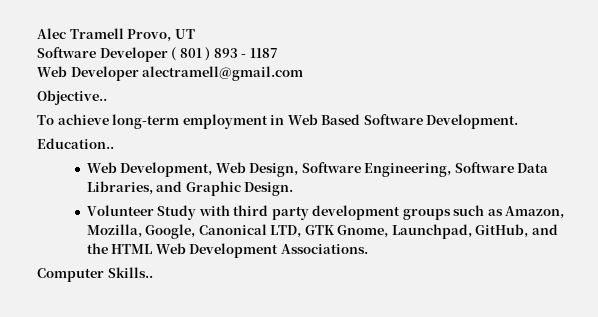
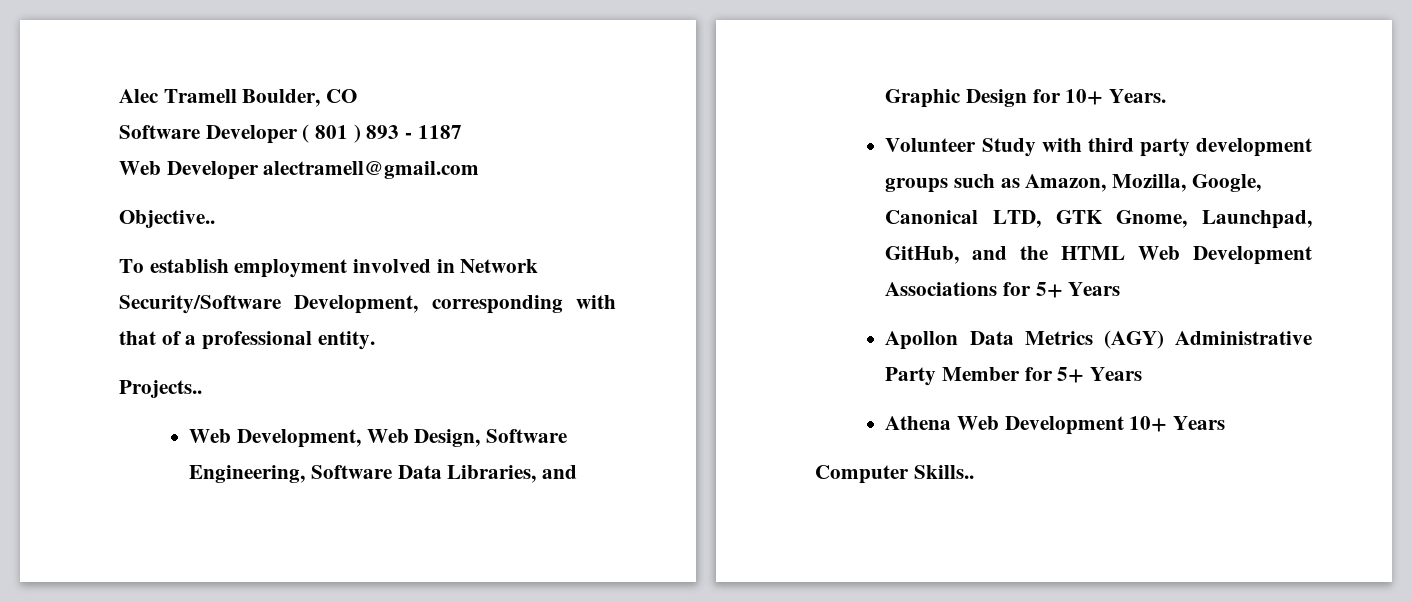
[127,29,195,42] Provo, UT -> [242,89,358,107] Boulder, CO
[57,114,519,129] [37,138,114,149] achieve long-term employment in Web Based Software Development. // Education.. -> [149,259,539,278] [119,295,616,314] [119,331,375,350] [119,380,202,398] establish employment involved in Network Security/Software Development, corresponding with that of a professional entity. // Projects..
[244,182,294,196] Design. -> [966,89,1167,107] Design for 10+ Years.
[280,244,368,254] Associations. -> [885,282,1121,298] [885,330,1312,350] [885,367,1143,386] [885,416,1226,435] Associations for 5+ Years // Apollon Data Metrics (AGY) Administrative Party Member for 5+ Years // Athena Web Development 10+ Years

